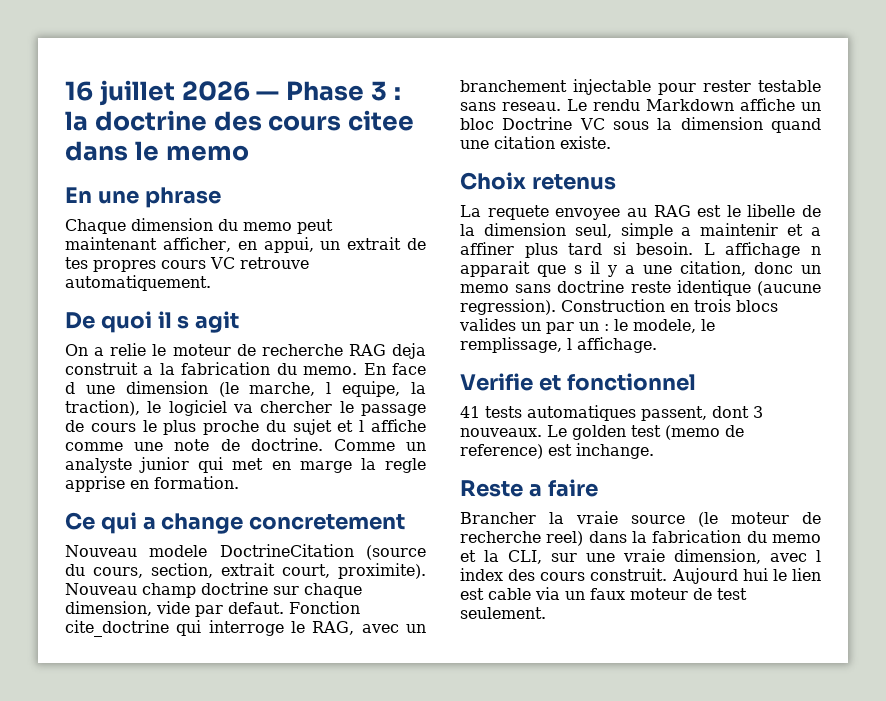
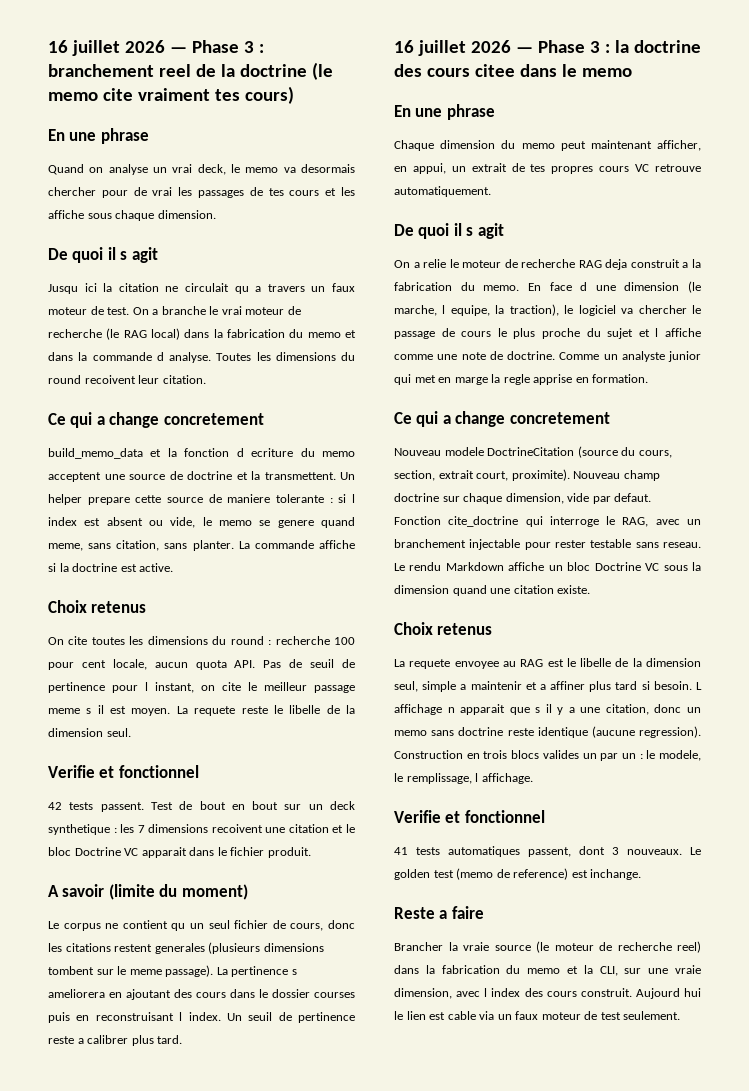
[65,80,401,106] 16 juillet 2026 — Phase 3 : -> [48,40,264,56] [48,62,333,80] [48,86,294,104] [48,128,149,144] [48,164,356,175] [48,187,356,198] [48,210,216,221] [48,247,158,263] [48,283,355,294] [48,306,301,315] [48,328,357,340] [48,352,355,363] [48,375,206,384] [48,412,264,428] [48,448,355,459] [48,471,355,482] [48,494,356,505] [48,517,356,528] [48,540,356,551] [48,563,174,572] [48,600,147,613] [48,636,356,645] [48,659,355,670] [48,682,355,693] [48,705,356,716] [48,728,131,737] [48,765,199,778] [48,801,356,812] [48,824,355,835] [48,847,311,858] [48,884,248,900] [48,920,355,931] [48,942,324,954] [48,965,297,977] [48,989,355,1000] [48,1012,355,1023] [48,1035,183,1046] [394,40,610,56] 16 juillet 2026 — Phase 3 : branchement reel de la doctrine (le memo cite vraiment tes cours) // En une phrase // Quand on analyse un vrai deck, le memo va desormais chercher pour de vrai les passages de tes cours et les affiche sous chaque dimension. // De quoi il s agit // Jusqu ici la citation ne circulait qu a travers un faux moteur de test. On a branche le vrai moteur de recherche (le RAG local) dans la fabrication du memo et dans la commande d analyse. Toutes les dimensions du round recoivent leur citation. // Ce qui a change concretement // build_memo_data et la fonction d ecriture du memo acceptent une source de doctrine et la transmettent. Un helper prepare cette source de maniere tolerante : si l index est absent ou vide, le memo se genere quand meme, sans citation, sans planter. La commande affiche si la doctrine est active. // Choix retenus // On cite toutes les dimensions du round : recherche 100 pour cent locale, aucun quota API. Pas de seuil de pertinence pour l instant, on cite le meilleur passage meme s il est moyen. La requete reste le libelle de la dimension seul. // Verifie et fonctionnel // 42 tests passent. Test de bout en bout sur un deck synthetique : les 7 dimensions recoivent une citation et le bloc Doctrine VC apparait dans le fichier produit. // A savoir (limite du moment) // Le corpus ne contient qu un seul fichier de cours, donc les citations restent generales (plusieurs dimensions tombent sur le meme passage). La pertinence s ameliorera en ajoutant des cours dans le dossier courses puis en reconstruisant l index. Un seuil de pertinence reste a calibrer plus tard. // 16 juillet 2026 — Phase 3 :

